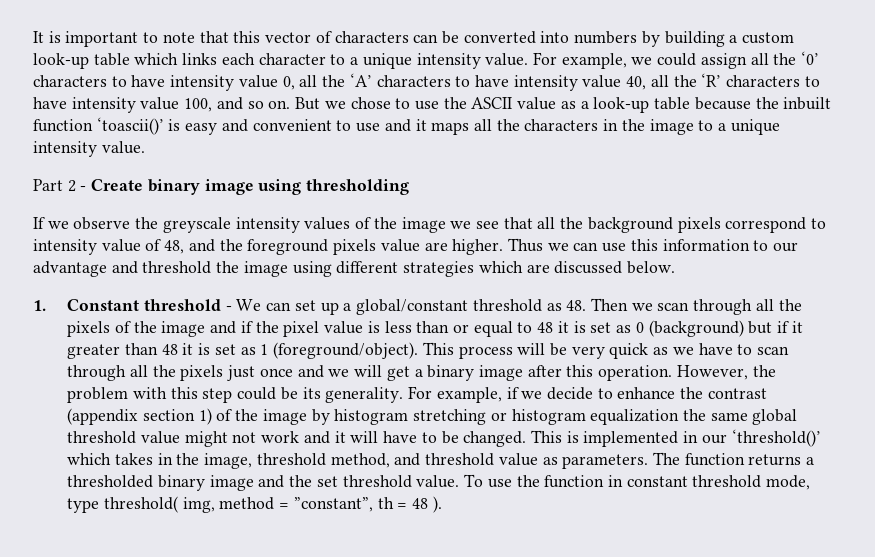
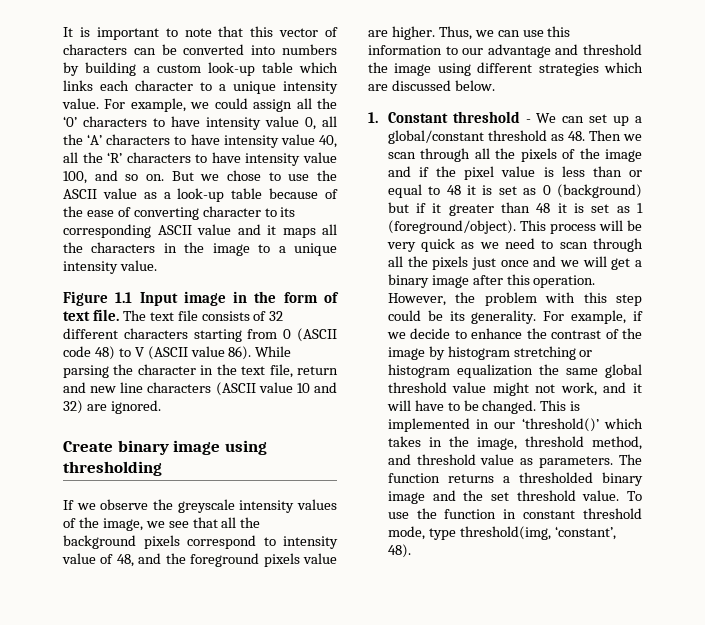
[755,97,832,110] [33,117,381,135] the inbuilt function ‘toascii()’ is easy and convenient to use -> [325,189,338,199] [63,206,296,220] [63,224,231,238] of the ease of converting character to its corresponding ASCII value
[33,179,87,192] Part 2 - -> [63,291,339,306] [63,309,284,321] [63,328,338,342] [63,346,292,360] [63,364,339,378] [63,382,337,396] [63,400,161,414] Figure 1.1 Input image in the form of text file. The text file consists of 32 different characters starting from 0 (ASCII code 48) to V (ASCII value 86). While parsing the character in the text file, return and new line characters (ASCII value 10 and 32) are ignored. //
[401,217,446,233] image -> [102,518,143,531] image,
[507,238,543,252] Thus -> [438,26,472,40] Thus,
[698,343,733,355] have -> [505,238,536,249] need
[67,408,212,425] (appendix section 1) -> (602, 334) none
[261,431,300,443] work -> [560,382,597,396] work,
[104,496,442,513] threshold( img, method = ”constant”, th = 48 ). -> [459,526,616,540] [387,544,411,558] threshold(img, ‘constant’, 48).

